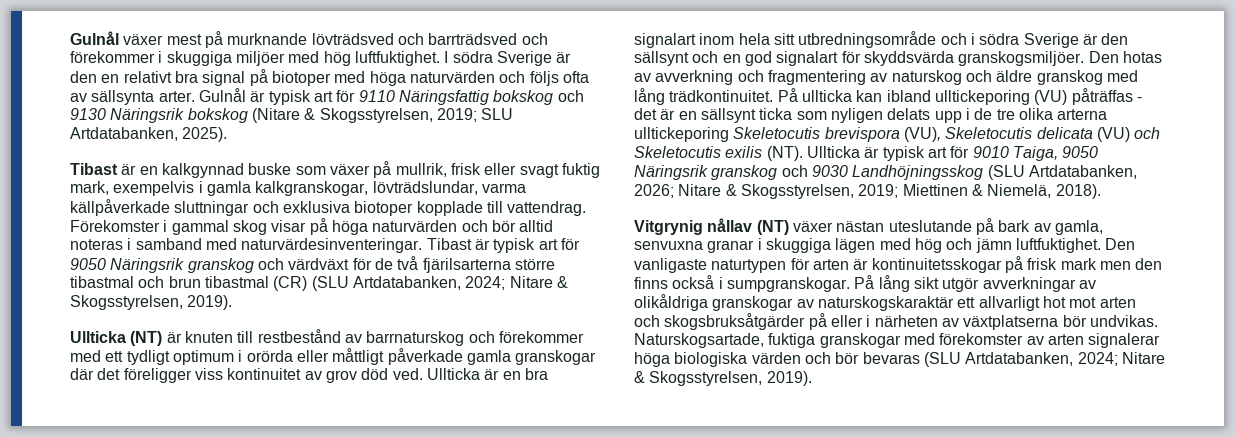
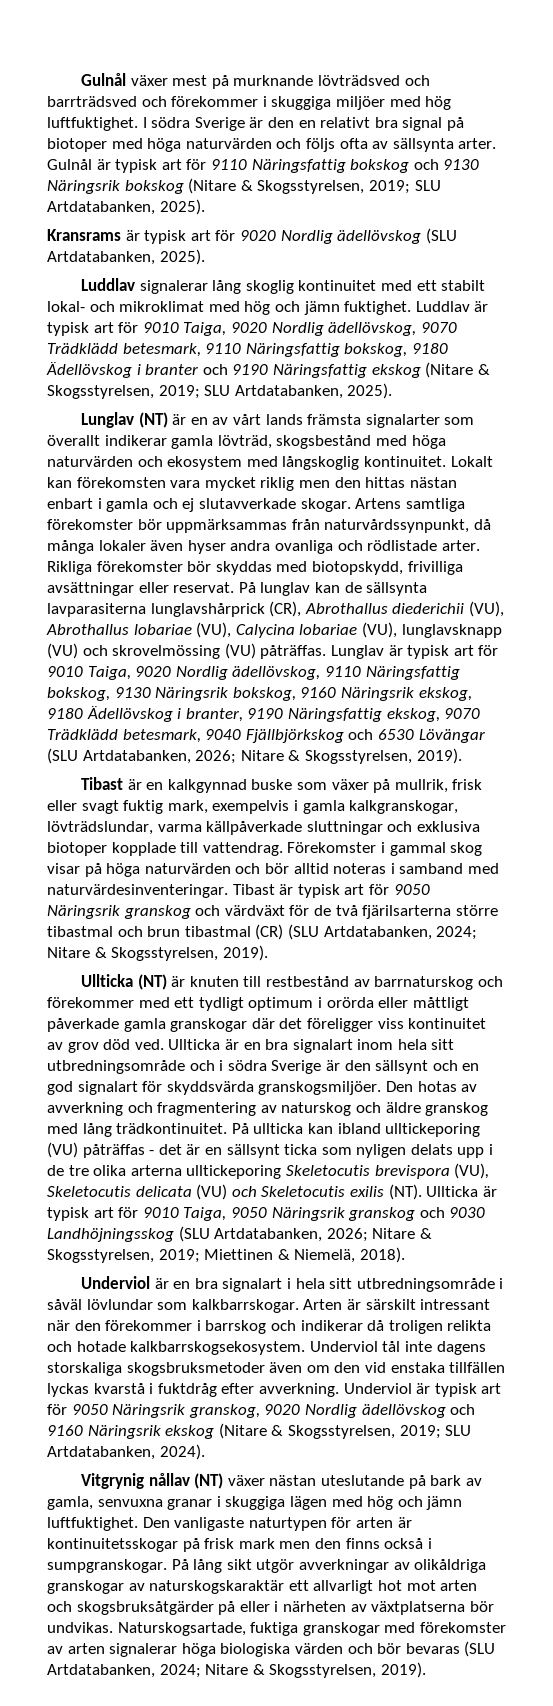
(228, 134) none -> [47,228,457,244] [47,249,205,265] [80,278,486,294] [47,301,489,315] [47,322,457,336] [47,343,448,357] [46,362,490,378] [47,383,393,399] [80,412,475,428] [47,435,446,449] [47,456,493,470] [47,477,457,491] [47,498,465,512] [47,519,491,533] [47,540,480,554] [47,561,463,575] [47,582,428,596] [47,601,504,617] [46,622,502,638] [47,643,499,659] [47,666,460,680] [47,687,472,701] [47,706,481,722] [47,729,485,743] [47,748,462,764] // Kransrams är typisk art för 9020 Nordlig ädellövskog (SLU Artdatabanken, 2025). // Luddlav signalerar lång skoglig kontinuitet med ett stabilt lokal- och mikroklimat med hög och jämn fuktighet. Luddlav är typisk art för 9010 Taiga, 9020 Nordlig ädellövskog, 9070 Trädklädd betesmark, 9110 Näringsfattig bokskog, 9180 Ädellövskog i branter och 9190 Näringsfattig ekskog (Nitare & Skogsstyrelsen, 2019; SLU Artdatabanken, 2025). // Lunglav (NT) är en av vårt lands främsta signalarter som överallt indikerar gamla lövträd, skogsbestånd med höga naturvärden och ekosystem med långskoglig kontinuitet. Lokalt kan förekomsten vara mycket riklig men den hittas nästan enbart i gamla och ej slutavverkade skogar. Artens samtliga förekomster bör uppmärksammas från naturvårdssynpunkt, då många lokaler även hyser andra ovanliga och rödlistade arter. Rikliga förekomster bör skyddas med biotopskydd, frivilliga avsättningar eller reservat. På lunglav kan de sällsynta lavparasiterna lunglavshårprick (CR), Abrothallus diederichii (VU), Abrothallus lobariae (VU), Calycina lobariae (VU), lunglavsknapp (VU) och skrovelmössing (VU) påträffas. Lunglav är typisk art för 9010 Taiga, 9020 Nordlig ädellövskog, 9110 Näringsfattig bokskog, 9130 Näringsrik bokskog, 9160 Näringsrik ekskog, 9180 Ädellövskog i branter, 9190 Näringsfattig ekskog, 9070 Trädklädd betesmark, 9040 Fjällbjörkskog och 6530 Lövängar (SLU Artdatabanken, 2026; Nitare & Skogsstyrelsen, 2019).
(1101, 191) none -> [80,1276,504,1292] [47,1299,491,1313] [47,1320,492,1334] [47,1341,486,1355] [47,1362,506,1376] [47,1383,502,1397] [47,1404,476,1418] [47,1423,472,1439] [47,1444,205,1460] // Underviol är en bra signalart i hela sitt utbredningsområde i såväl lövlundar som kalkbarrskogar. Arten är särskilt intressant när den förekommer i barrskog och indikerar då troligen relikta och hotade kalkbarrskogsekosystem. Underviol tål inte dagens storskaliga skogsbruksmetoder även om den vid enstaka tillfällen lyckas kvarstå i fuktdråg efter avverkning. Underviol är typisk art för 9050 Näringsrik granskog, 9020 Nordlig ädellövskog och 9160 Näringsrik ekskog (Nitare & Skogsstyrelsen, 2019; SLU Artdatabanken, 2024).

